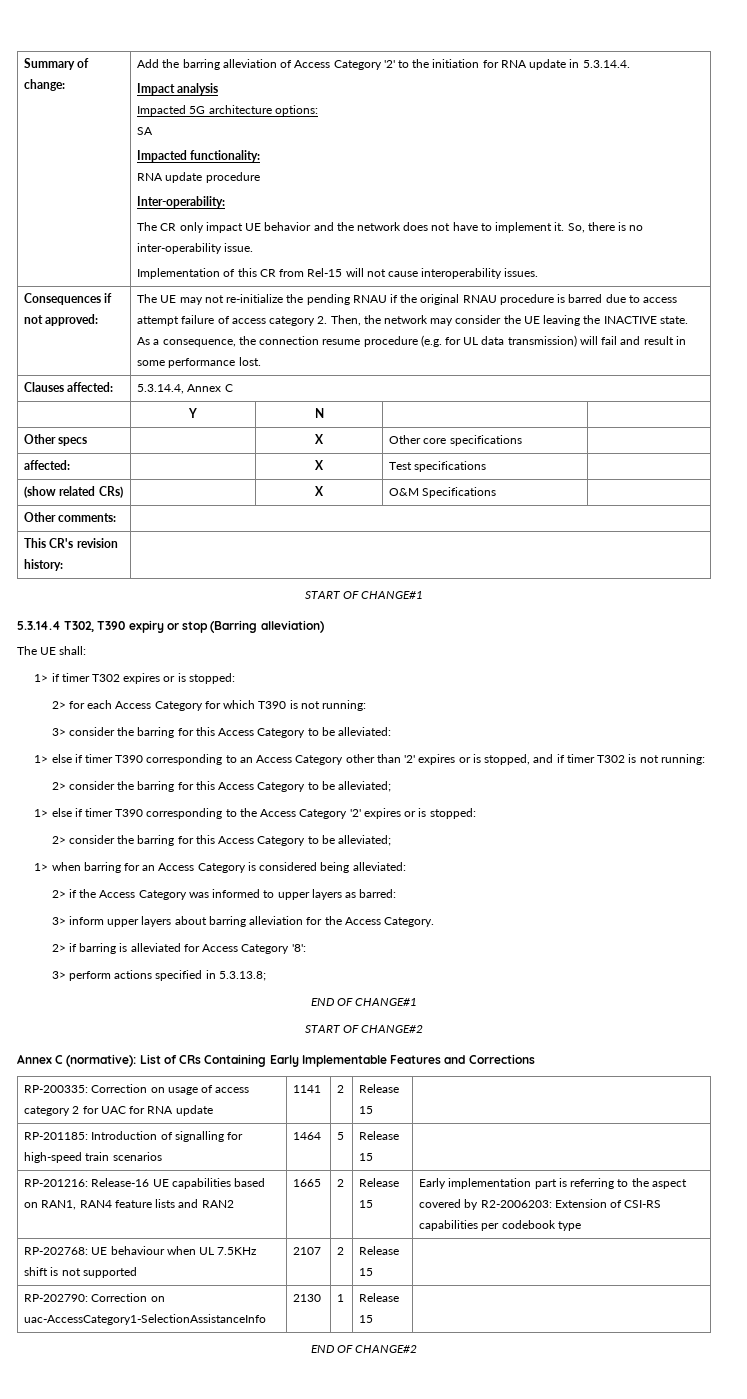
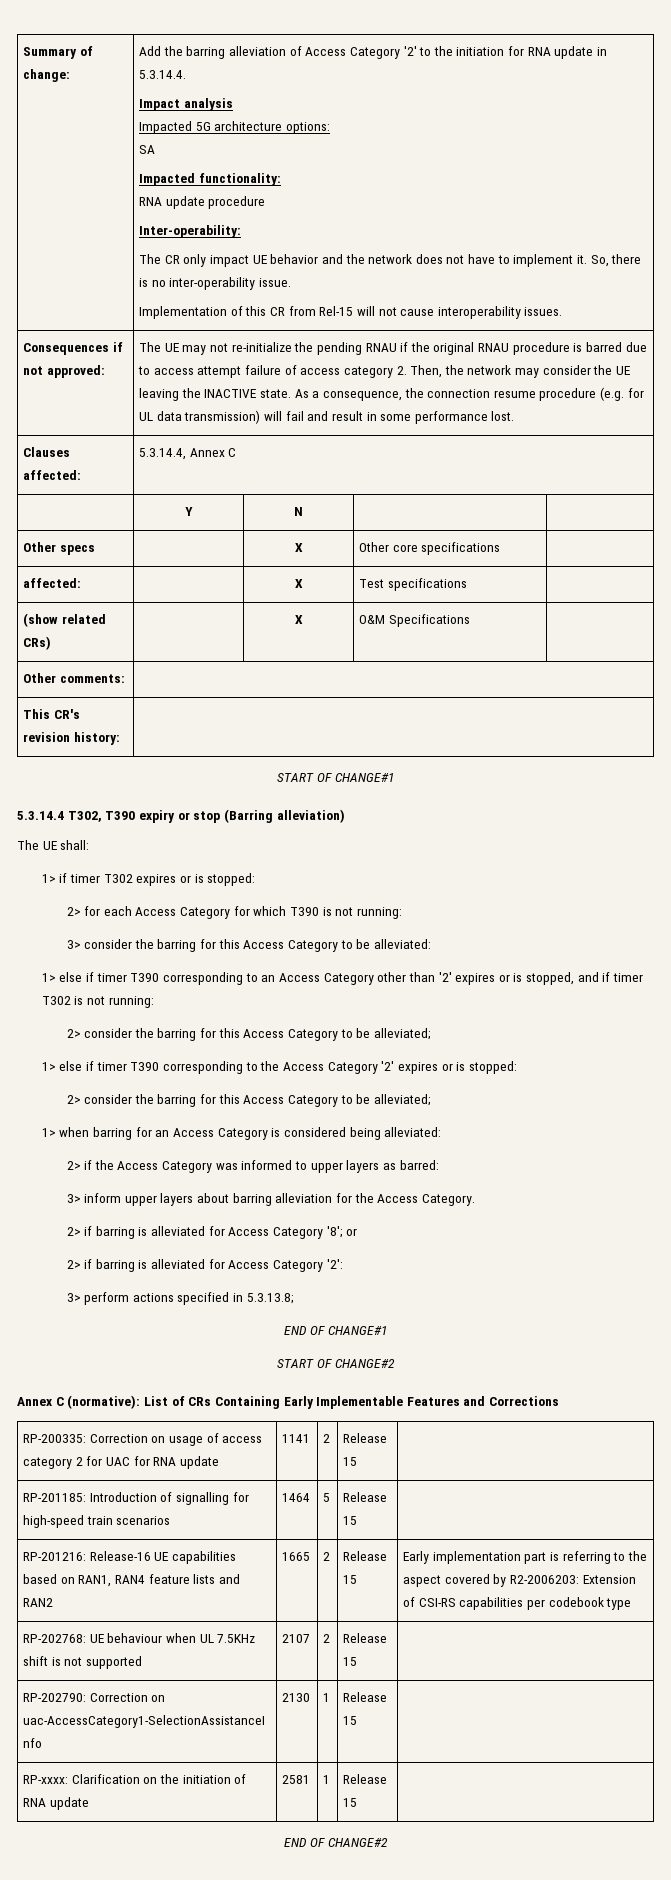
[291,944,306,952] '8': -> [326,1226,358,1238] [66,1259,343,1272] '8'; or // 2> if barring is alleviated for Access Category '2':
(374, 1319) none -> [22,1774,247,1784] [22,1797,89,1810] [281,1775,310,1784] [322,1775,330,1784] [342,1774,387,1784] [342,1798,357,1807] // RP-xxxx: Clarification on the initiation of RNA update | 2581 | 1 | Release 15 |

